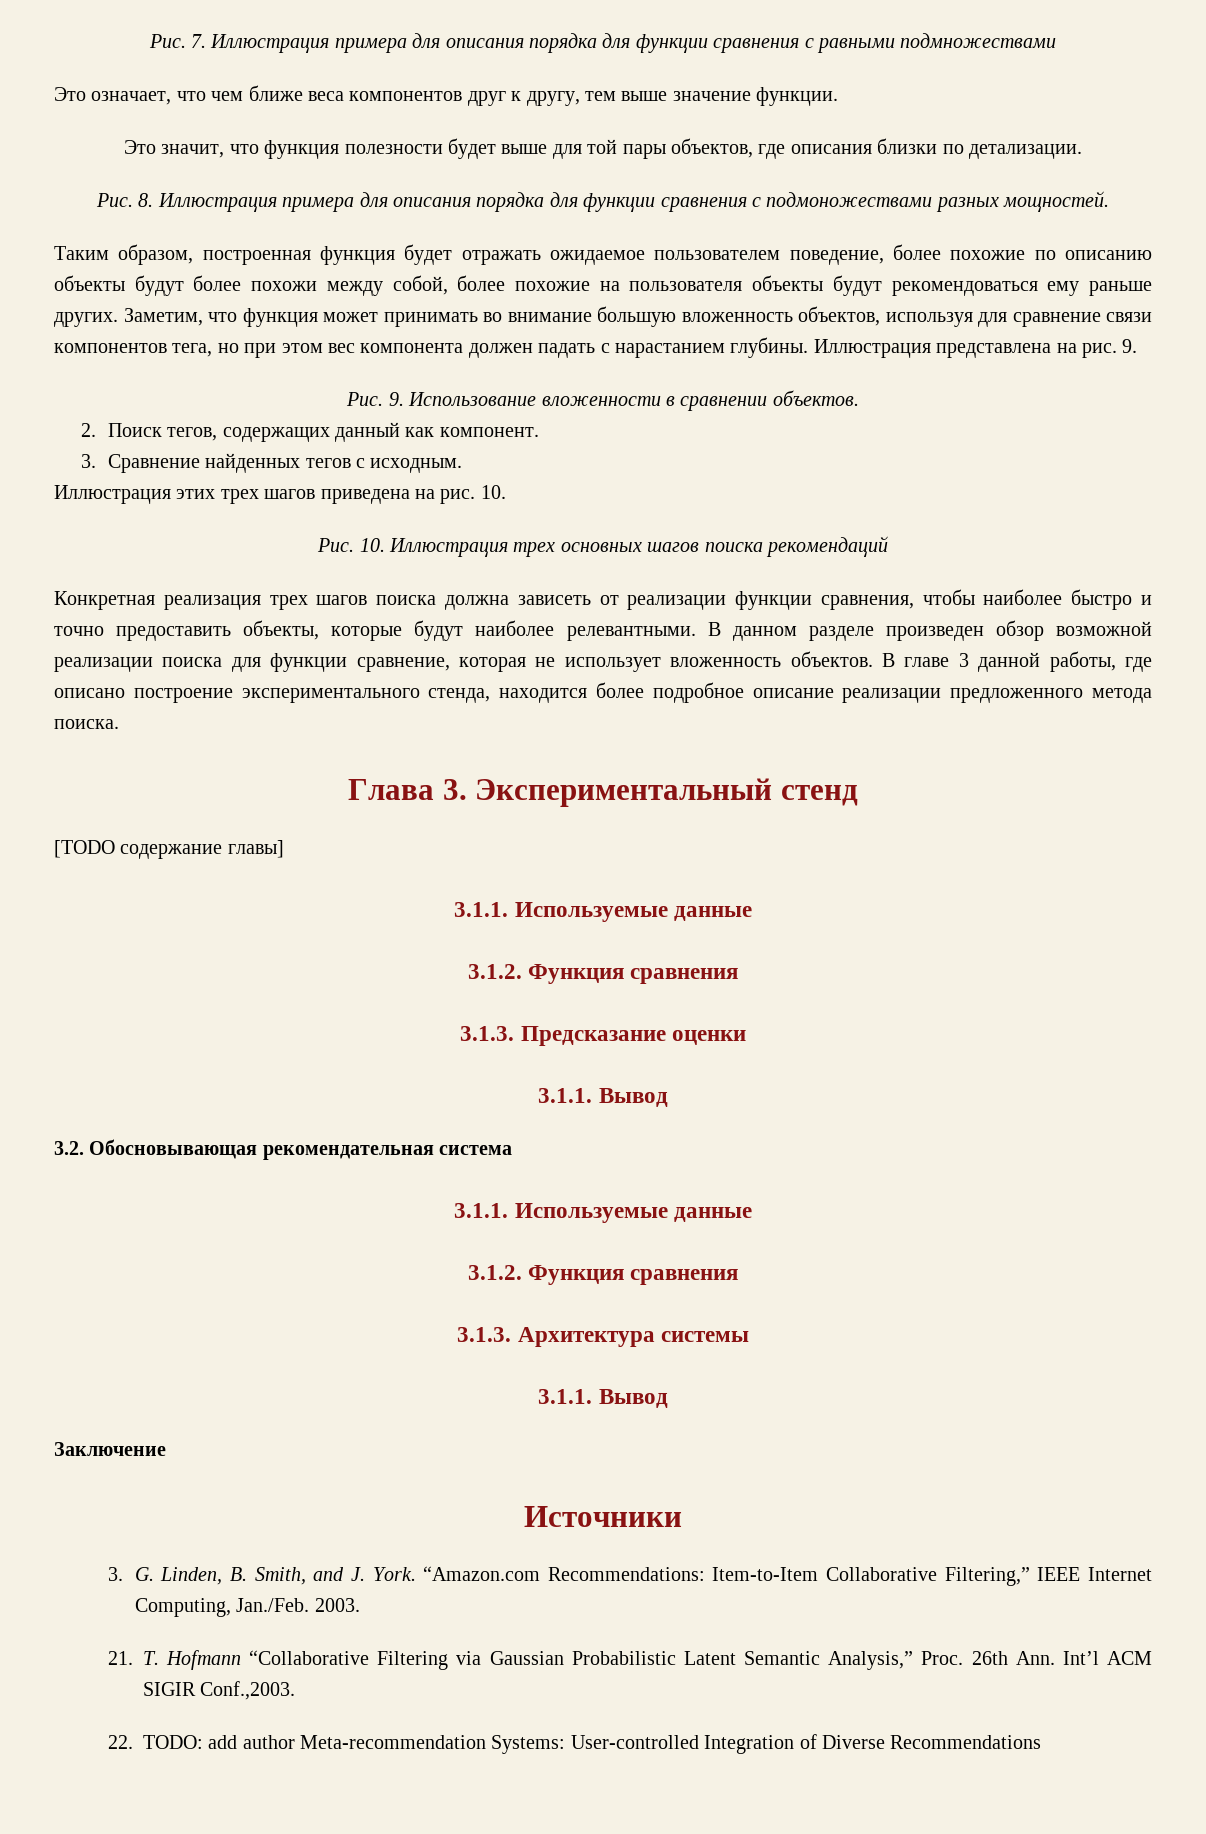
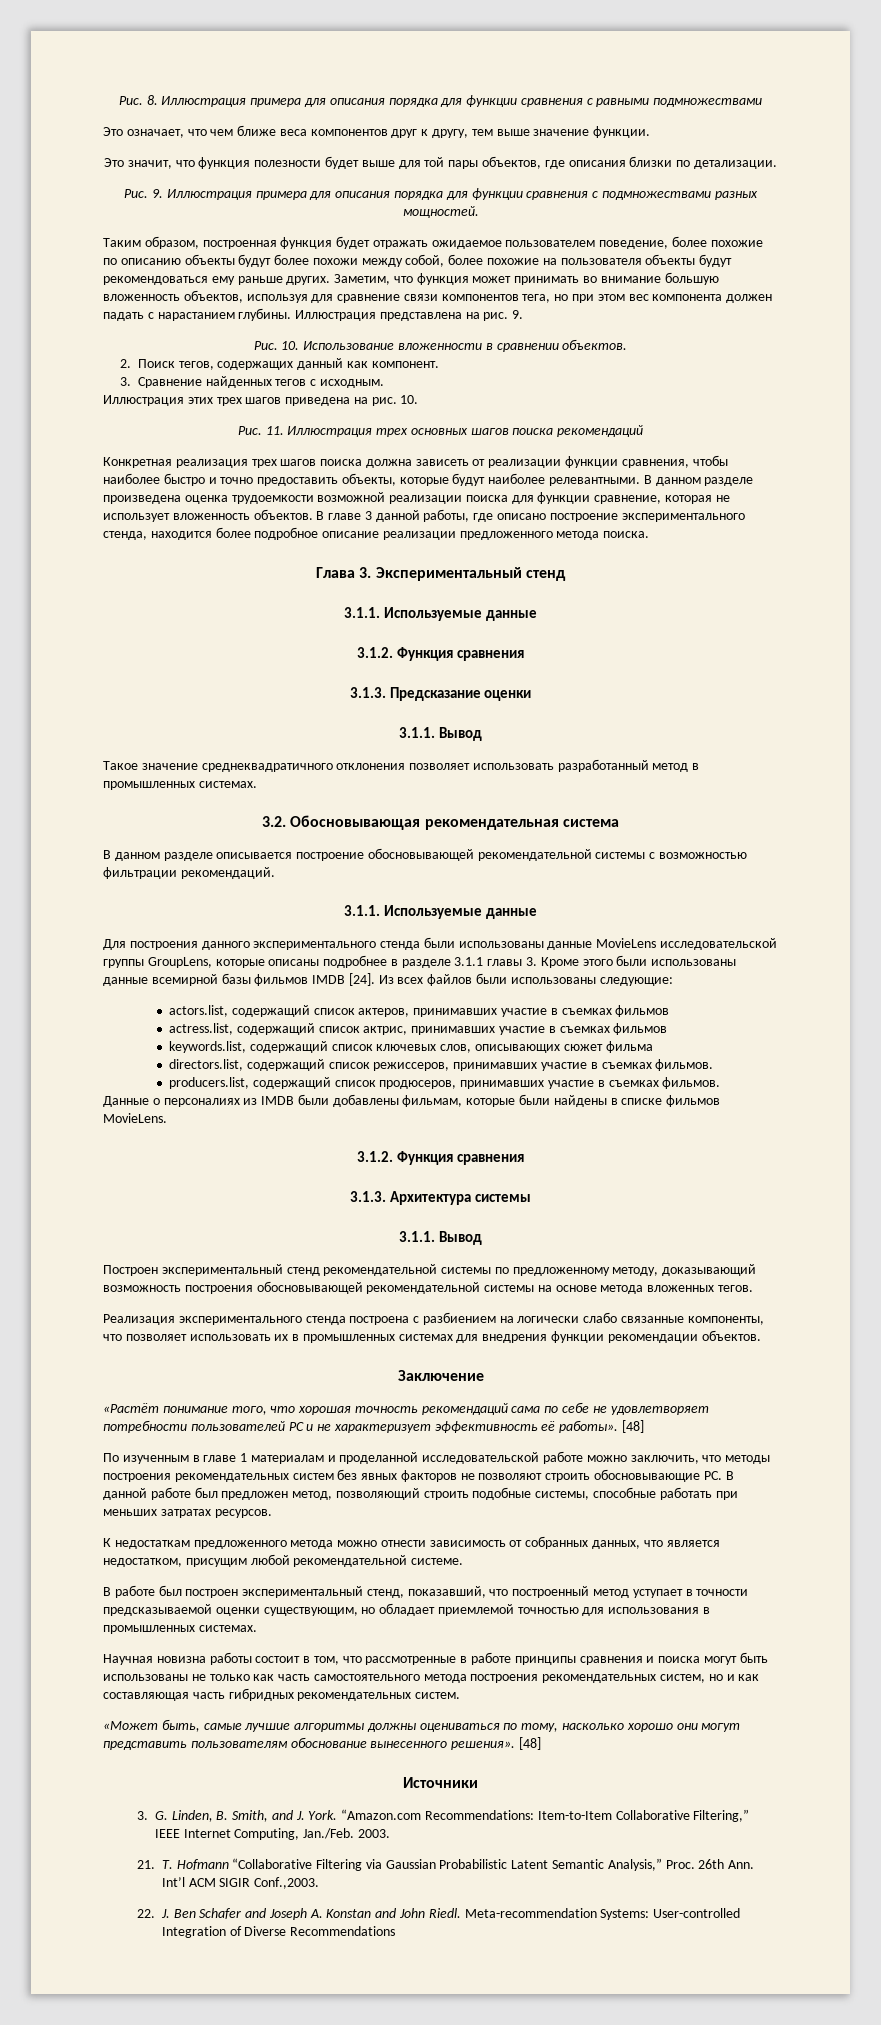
[148,34,206,48] Рис. 7. -> [118,95,158,105] Рис. 8.
[138,192,933,212] 8. Иллюстрация примера для описания порядка для функции сравнения с подмоножествами -> [152,188,711,200] 9. Иллюстрация примера для описания порядка для функции сравнения с подмножествами
[388,392,404,406] 9. -> [281,341,300,350] 10.
[359,538,385,552] 10. -> [265,426,284,435] 11.
[885,620,1044,641] произведен обзор -> [103,495,314,504] произведена оценка трудоемкости
[54,840,284,859] // [TODO содержание главы] -> (566, 575) none
[54,1139,513,1160] [454,1203,752,1223] 3.2. Обосновывающая рекомендательная система // 3.1.1. Используемые данные -> [103,759,700,772] [103,781,257,790] [262,815,619,830] [103,848,748,861] [103,867,275,879] [344,905,537,919] [103,937,778,950] [103,955,737,968] [103,973,673,986] [169,1005,670,1017] [169,1023,668,1035] [169,1041,653,1053] [169,1059,714,1071] [169,1077,721,1089] [103,1094,721,1107] [103,1113,167,1123] Такое значение среднеквадратичного отклонения позволяет использовать разработанный метод в промышленных системах. // 3.2. Обосновывающая рекомендательная система // В данном разделе описывается построение обосновывающей рекомендательной системы с возможностью фильтрации рекомендаций. // 3.1.1. Используемые данные // Для построения данного экспериментального стенда были использованы данные MovieLens исследовательской группы GroupLens, которые описаны подробнее в разделе 3.1.1 главы 3. Кроме этого были использованы данные всемирной базы фильмов IMDB [24]. Из всех файлов были использованы следующие: // actors.list, содержащий список актеров, принимавших участие в съемках фильмов // actress.list, содержащий список актрис, принимавших участие в съемках фильмов // keywords.list, содержащий список ключевых слов, описывающих сюжет фильма // directors.list, содержащий список режиссеров, принимавших участие в съемках фильмов. // producers.list, содержащий список продюсеров, принимавших участие в съемках фильмов. // Данные о персоналиях из IMDB были добавлены фильмам, которые были найдены в списке фильмов MovieLens.
[54,1442,166,1456] Заключение -> [103,1264,757,1276] [103,1281,754,1294] [103,1312,764,1325] [103,1330,761,1343] [397,1370,484,1381] [103,1402,709,1415] [103,1420,645,1433] [103,1451,771,1464] [103,1469,734,1482] [103,1487,738,1500] [103,1509,272,1518] [103,1536,720,1549] [103,1554,464,1567] [103,1585,749,1598] [103,1603,711,1616] [103,1625,257,1634] [103,1652,768,1665] [103,1674,760,1683] [103,1688,461,1701] [103,1719,741,1732] [103,1737,541,1750] Построен экспериментальный стенд рекомендательной системы по предложенному методу, доказывающий возможность построения обосновывающей рекомендательной системы на основе метода вложенных тегов. // Реализация экспериментального стенда построена с разбиением на логически слабо связанные компоненты, что позволяет использовать их в промышленных системах для внедрения функции рекомендации объектов. // Заключение // «Растёт понимание того, что хорошая точность рекомендаций сама по себе не удовлетворяет потребности пользователей РС и не характеризует эффективность её работы». [48] // По изученным в главе 1 материалам и проделанной исследовательской работе можно заключить, что методы построения рекомендательных систем без явных факторов не позволяют строить обосновывающие РС. В данной работе был предложен метод, позволяющий строить подобные системы, способные работать при меньших затратах ресурсов. // К недостаткам предложенного метода можно отнести зависимость от собранных данных, что является недостатком, присущим любой рекомендательной системе. // В работе был построен экспериментальный стенд, показавший, что построенный метод уступает в точности предсказываемой оценки существующим, но обладает приемлемой точностью для использования в промышленных системах. // Научная новизна работы состоит в том, что рассмотренные в работе принципы сравнения и поиска могут быть использованы не только как часть самостоятельного метода построения рекомендательных систем, но и как составляющая часть гибридных рекомендательных систем. // «Может быть, самые лучшие алгоритмы должны оцениваться по тому, насколько хорошо они могут представить пользователям обоснование вынесенного решения». [48]
[142,1735,295,1749] TODO: add author -> [160,1908,461,1920] J. Ben Schafer and Joseph A. Konstan and John Riedl.

